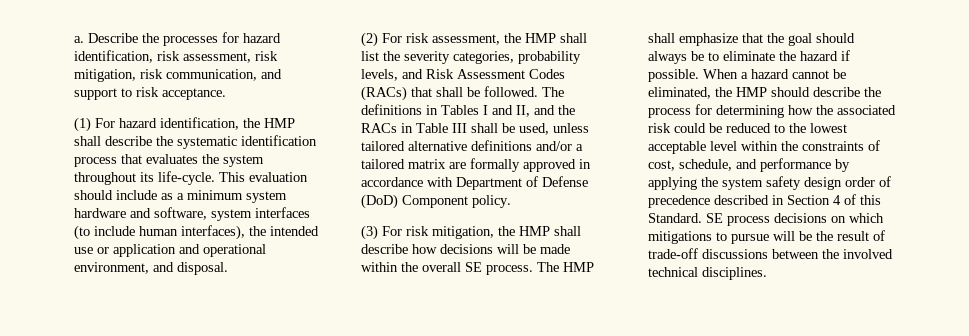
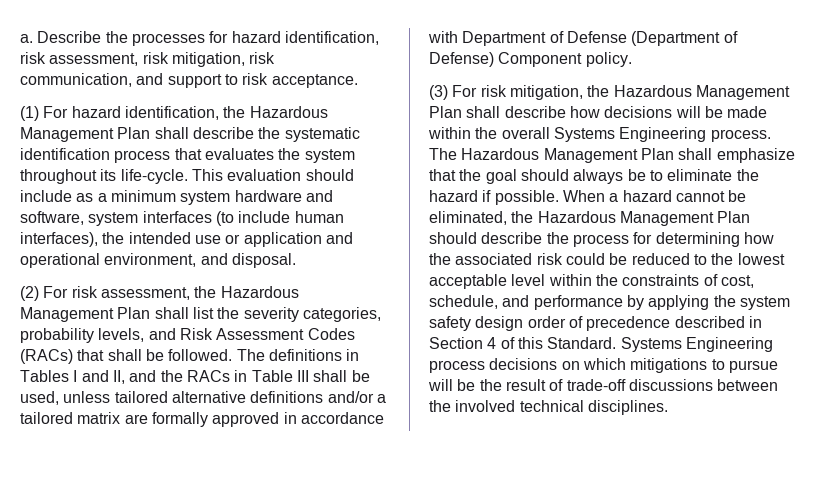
[264,118,295,128] HMP -> [249,106,328,118] [20,127,151,142] Hazardous Management Plan
[525,33,556,43] HMP -> [220,286,299,298] [20,307,151,322] Hazardous Management Plan
[361,194,398,209] (DoD) -> [631,31,738,46] [429,52,494,67] (Department of Defense)
[519,226,550,236] HMP -> [613,85,790,100] [429,106,462,118] Hazardous Management Plan
[465,262,594,275] SE process. The HMP -> [553,127,771,142] [429,148,674,163] Systems Engineering process. The Hazardous Management Plan
[736,87,767,97] HMP -> [537,211,751,226] Hazardous Management Plan
[706,213,723,223] SE -> [620,337,773,352] Systems Engineering

